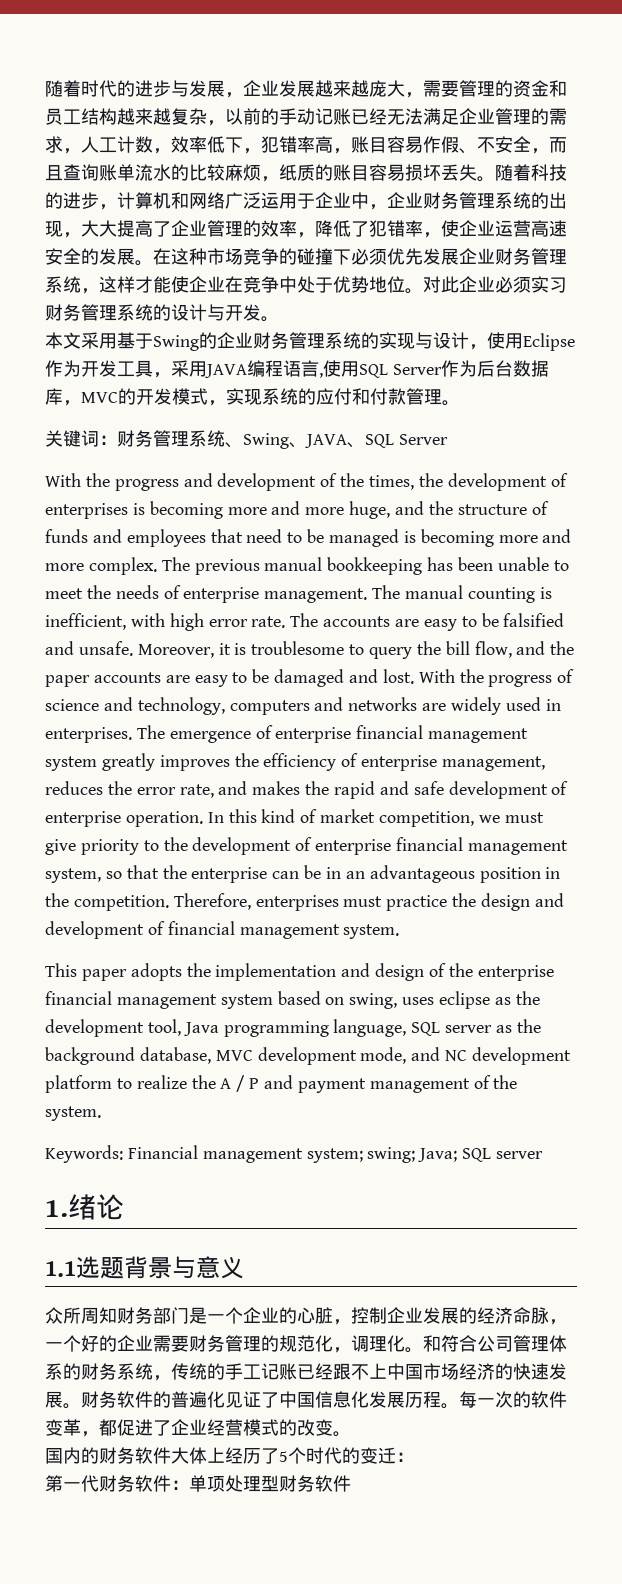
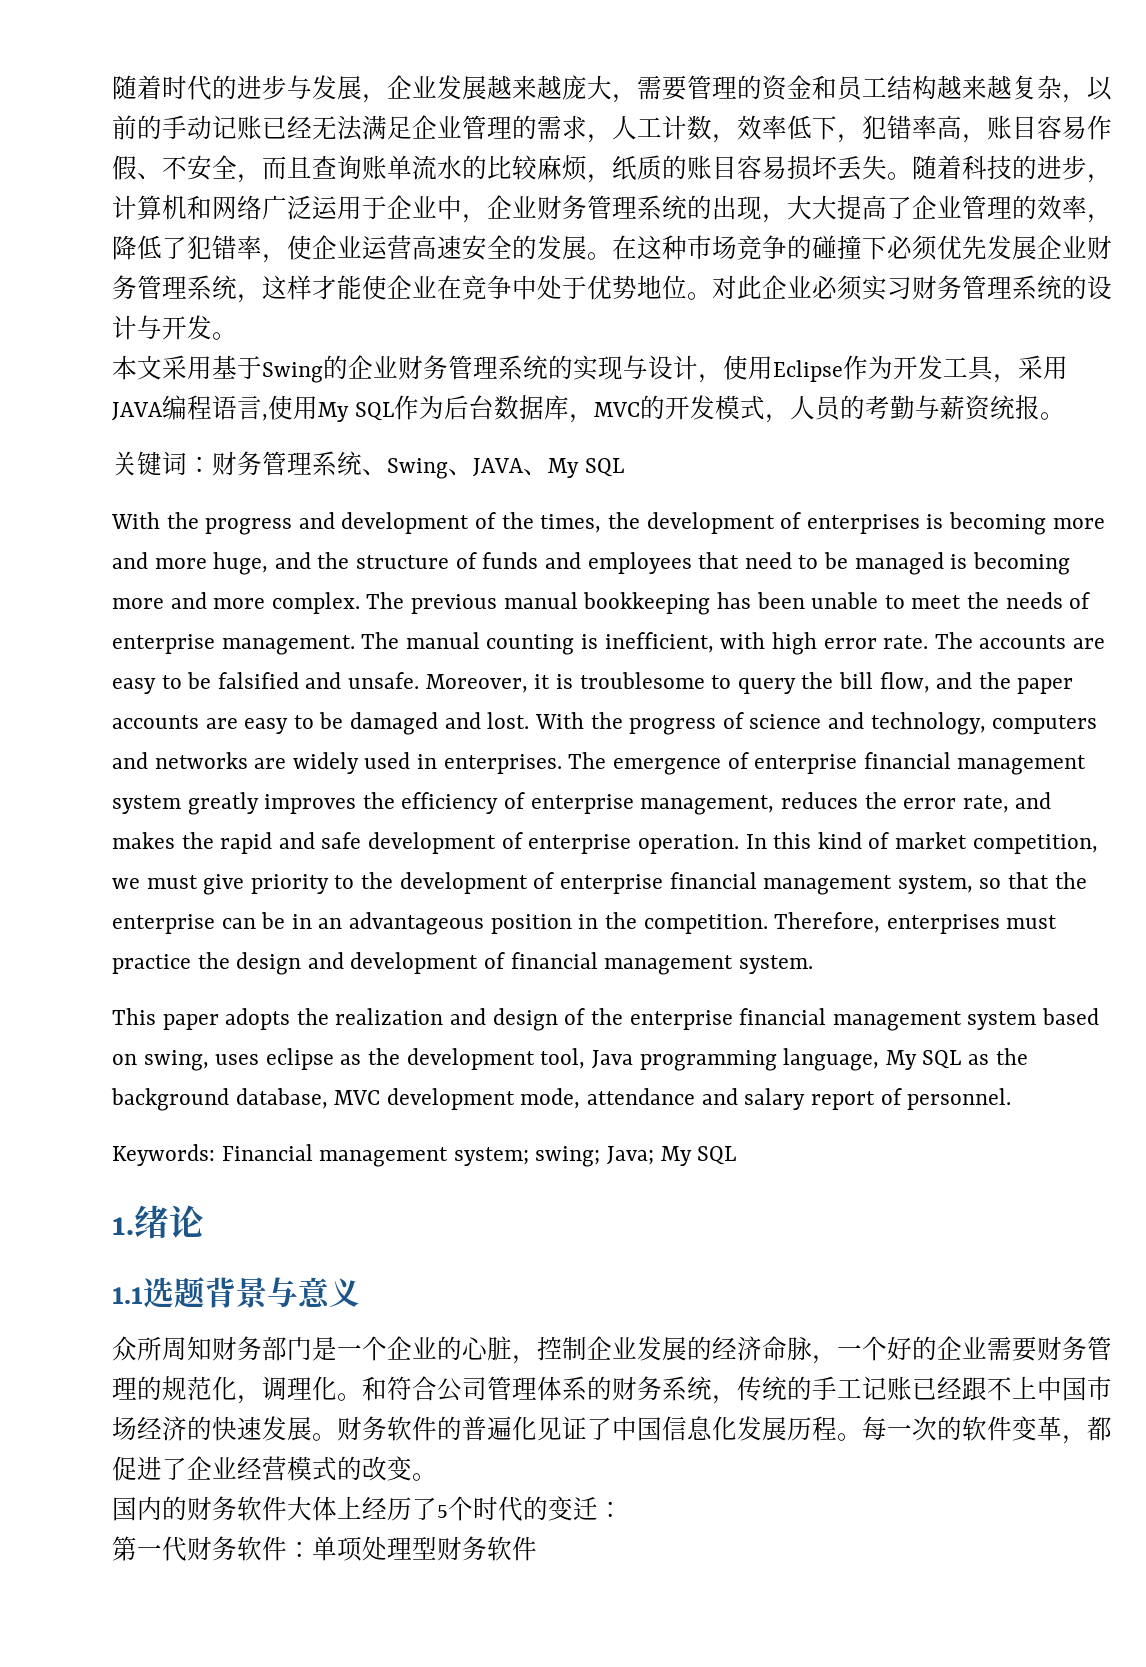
[359,364,442,378] SQL Server -> [318,402,394,422] My SQL
[226,388,442,405] 实现系统的应付和付款管理 -> [789,395,1040,421] 人员的考勤与薪资统报
[365,434,448,448] SQL Server -> [548,458,624,478] My SQL
[215,963,337,981] implementation -> [335,1008,444,1025] realization
[411,1022,493,1036] SQL server -> [885,1050,962,1070] My SQL
[411,1047,572,1065] [45,1075,518,1093] [45,1106,101,1121] and NC development platform to realize the A / P and payment management of the system. -> [587,1088,1012,1110] attendance and salary report of personnel.
[462,1148,544,1162] SQL server -> [660,1146,737,1166] My SQL

